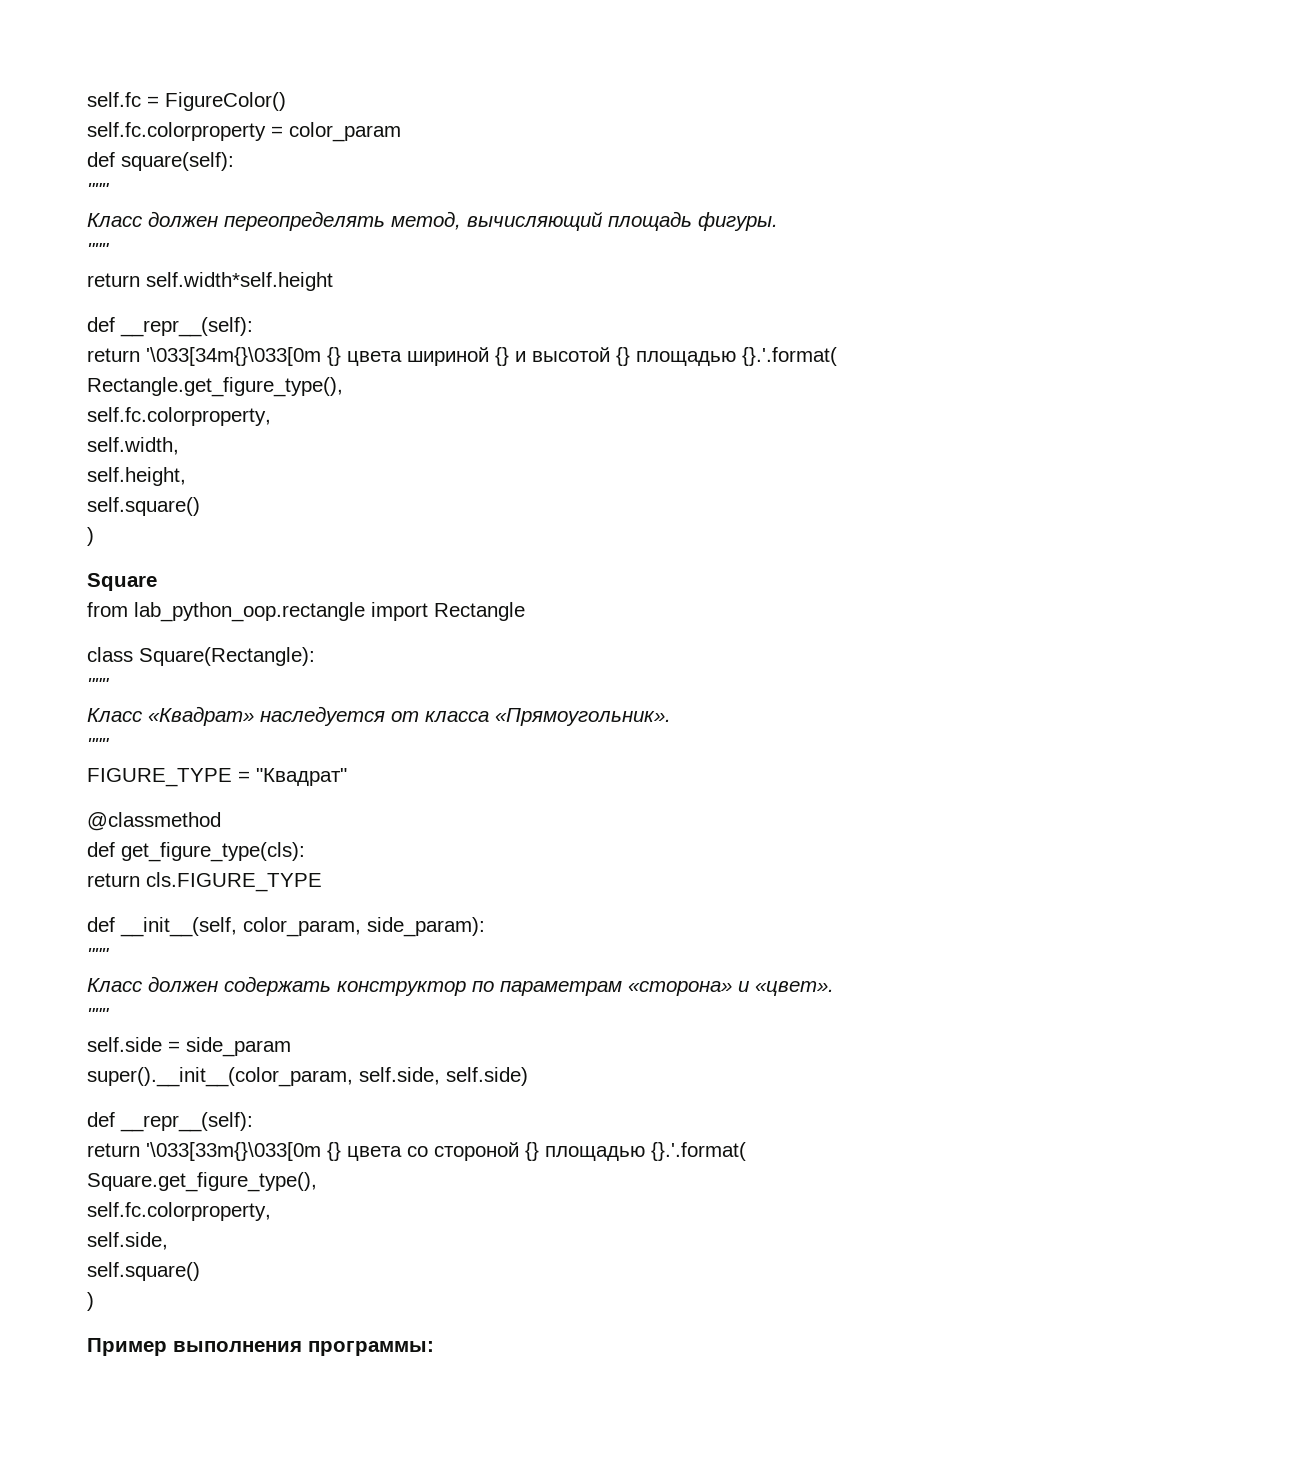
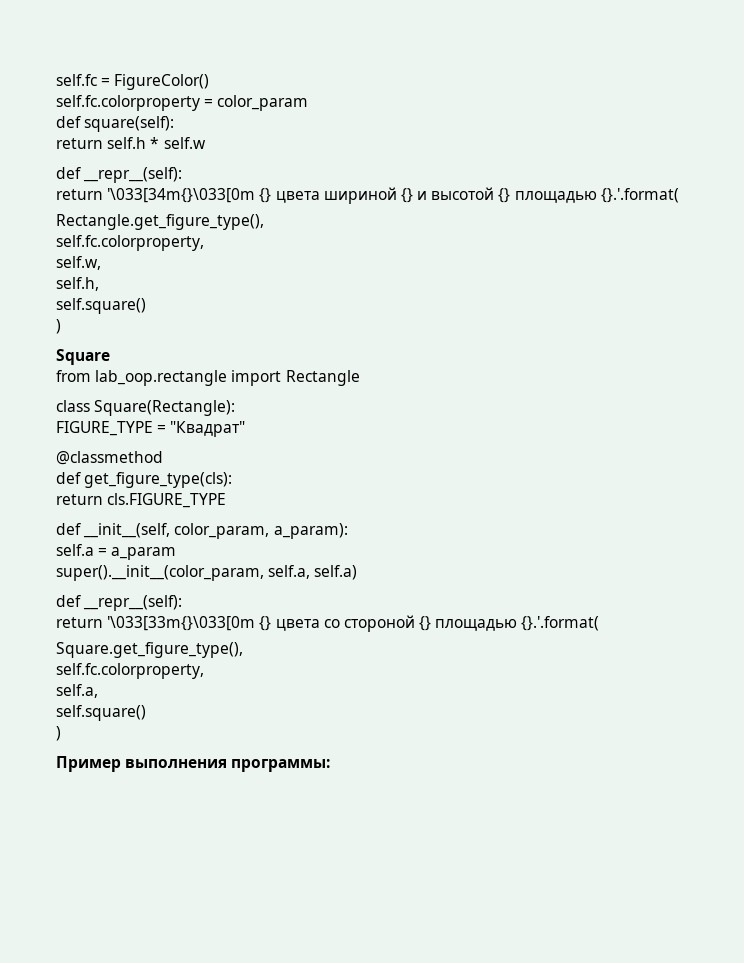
[87,183,110,197] [87,211,778,231] [87,243,110,257] [87,272,333,291] """ // Класс должен переопределять метод, вычисляющий площадь фигуры. // """ // return self.width*self.height -> [56,137,206,149] return self.h * self.w
[87,437,179,455] [87,467,186,486] self.width, // self.height, -> [56,256,101,270] [56,277,99,291] self.w, // self.h,
[134,602,365,622] lab_python_oop.rectangle -> [95,370,228,386] lab_oop.rectangle
[87,678,110,692] [87,706,671,726] [87,738,110,752] // """ // Класс «Квадрат» наследуется от класса «Прямоугольник». // """ -> (236, 408) none
[367,917,485,937] [87,948,110,962] [87,976,834,996] [87,1008,110,1022] [87,1037,291,1057] side_param): // """ // Класс должен содержать конструктор по параметрам «сторона» и «цвет». // """ // self.side = side_param -> [273,523,348,539] [56,544,177,560] a_param): // self.a = a_param
[359,1067,528,1086] self.side, self.side) -> [268,565,358,580] self.a, self.a)
[87,1232,168,1250] self.side, -> [56,684,98,698] self.a,

